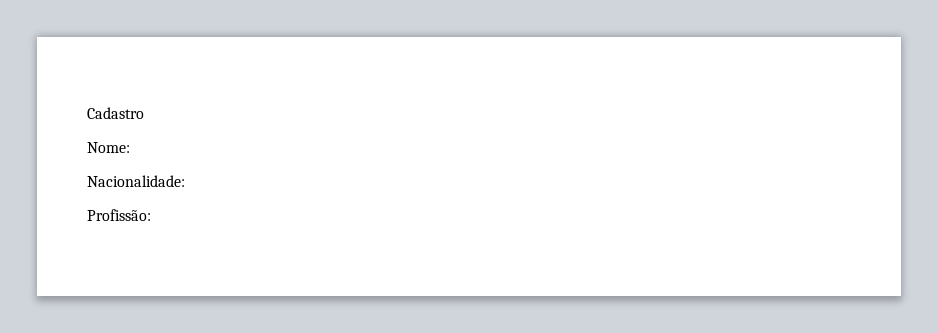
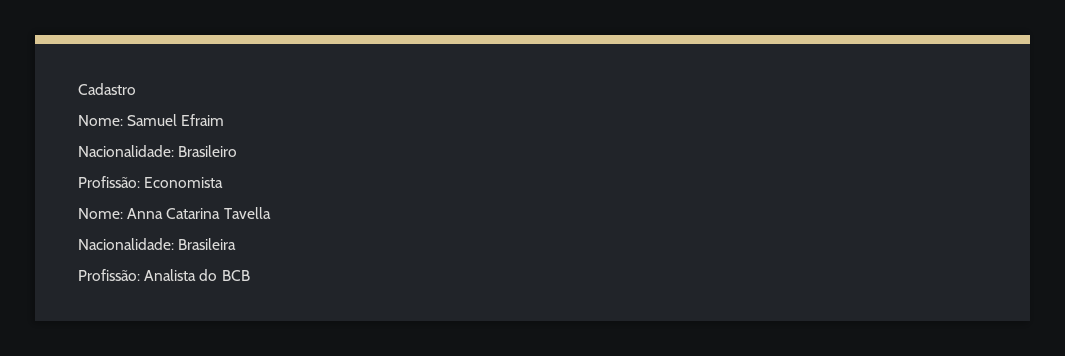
[87,175,185,187] [87,209,151,221] // Nacionalidade: // Profissão: -> [127,114,225,126] [78,145,238,157] [78,176,224,188] [78,207,271,219] [78,238,237,250] [78,269,250,281] Samuel Efraim // Nacionalidade: Brasileiro // Profissão: Economista // Nome: Anna Catarina Tavella // Nacionalidade: Brasileira // Profissão: Analista do BCB

